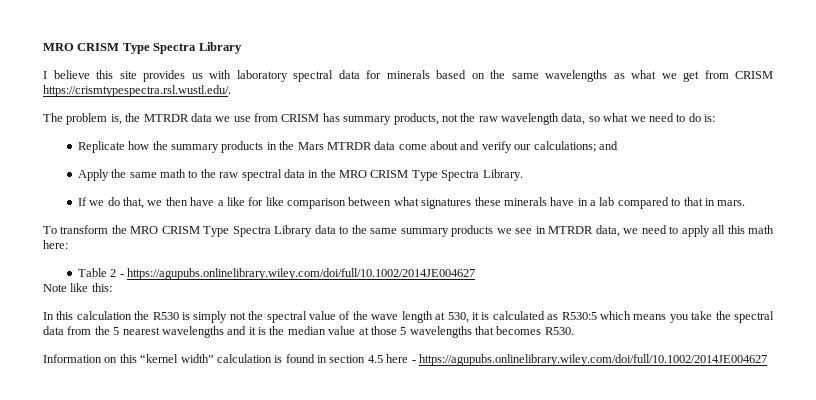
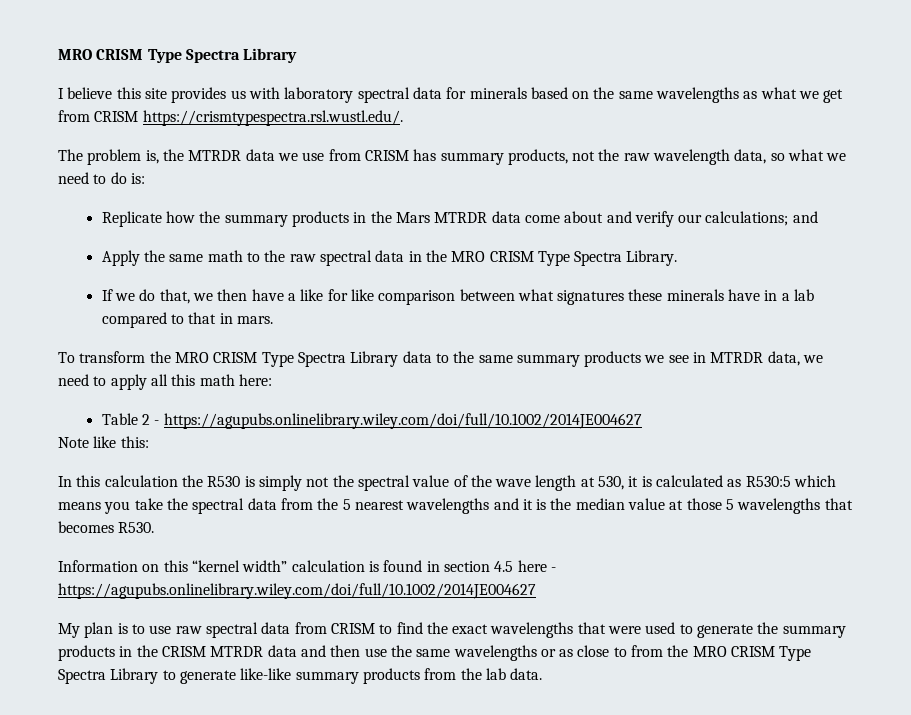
(767, 360) none -> [58,622,846,638] [58,645,812,661] [58,668,543,684] // My plan is to use raw spectral data from CRISM to find the exact wavelengths that were used to generate the summary products in the CRISM MTRDR data and then use the same wavelengths or as close to from the MRO CRISM Type Spectra Library to generate like-like summary products from the lab data.

